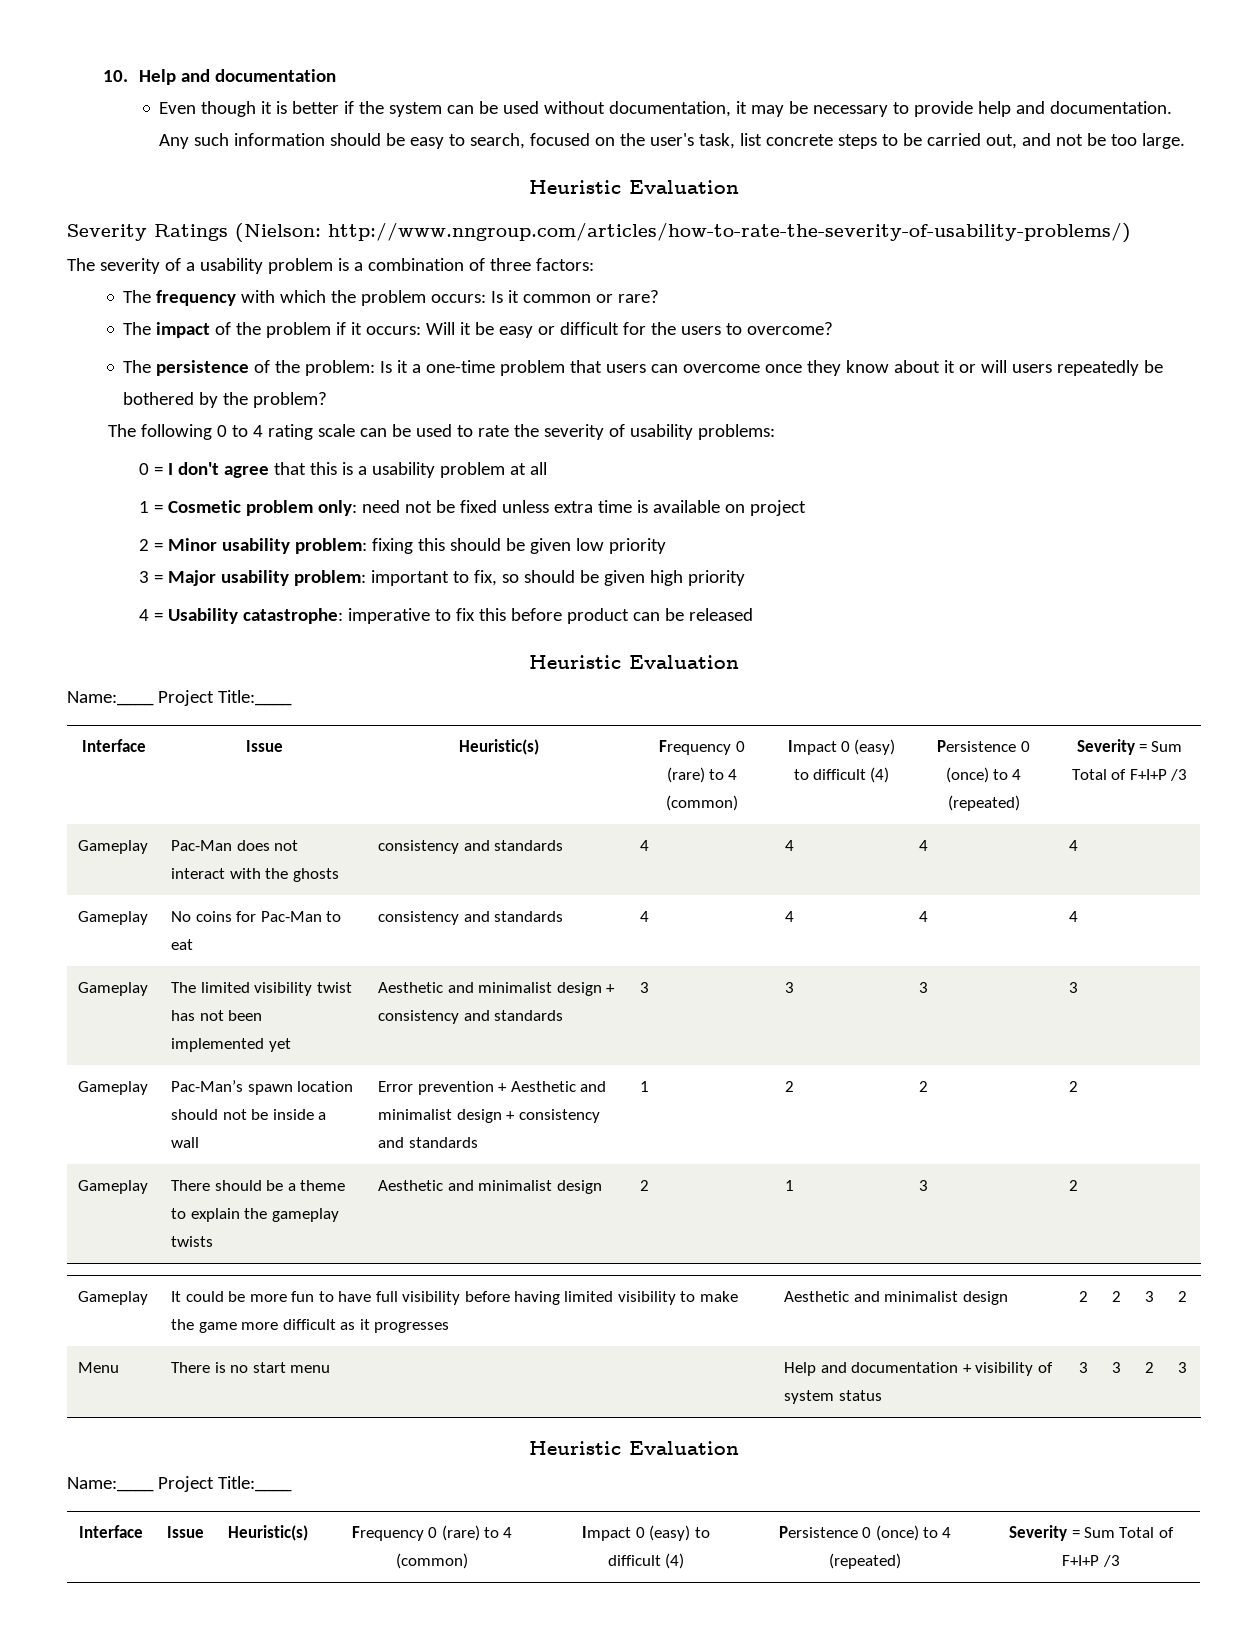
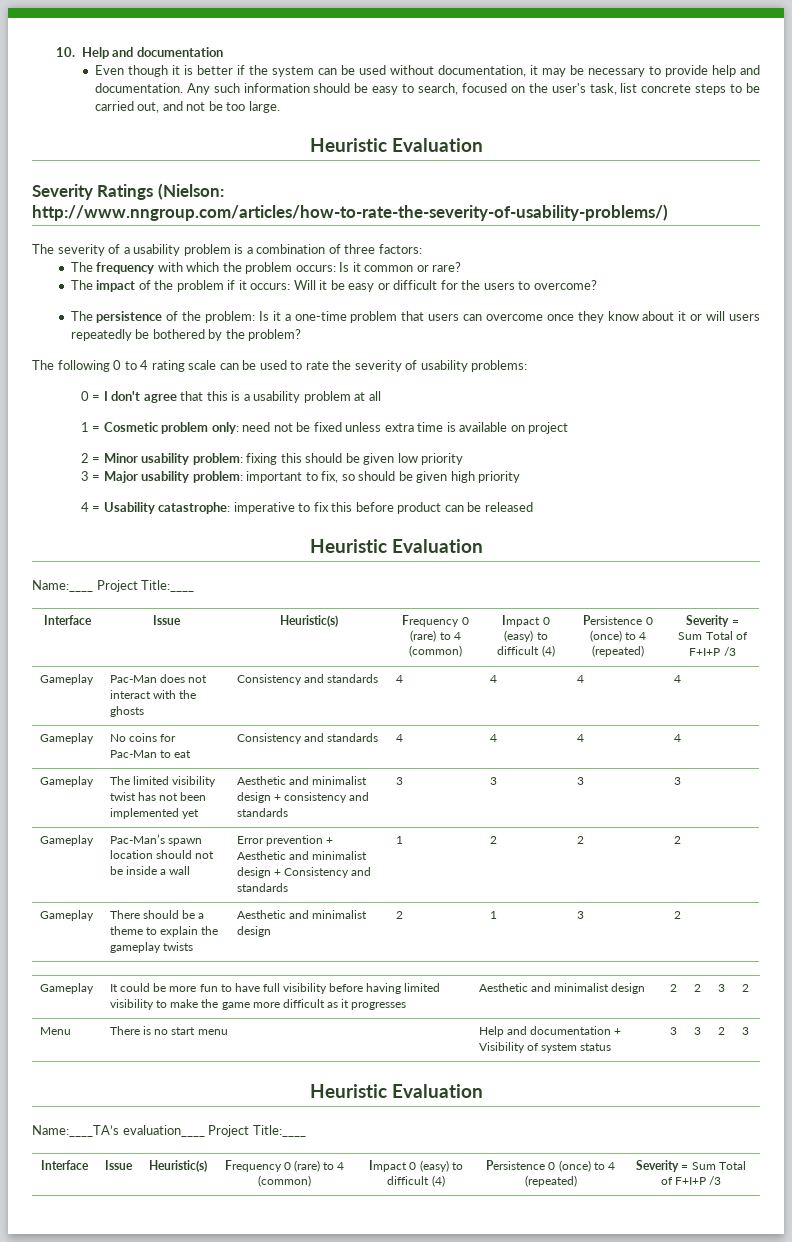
[378,840,460,854] consistency -> [237,674,303,685] Consistency
[378,911,460,925] consistency -> [237,733,303,744] Consistency
[518,1109,600,1123] consistency -> [284,867,350,878] Consistency
[975,1362,1034,1376] visibility -> [479,1042,526,1053] Visibility
[67,1477,154,1492] Name:____ -> [32,1125,205,1137] Name:____TA’s evaluation____

